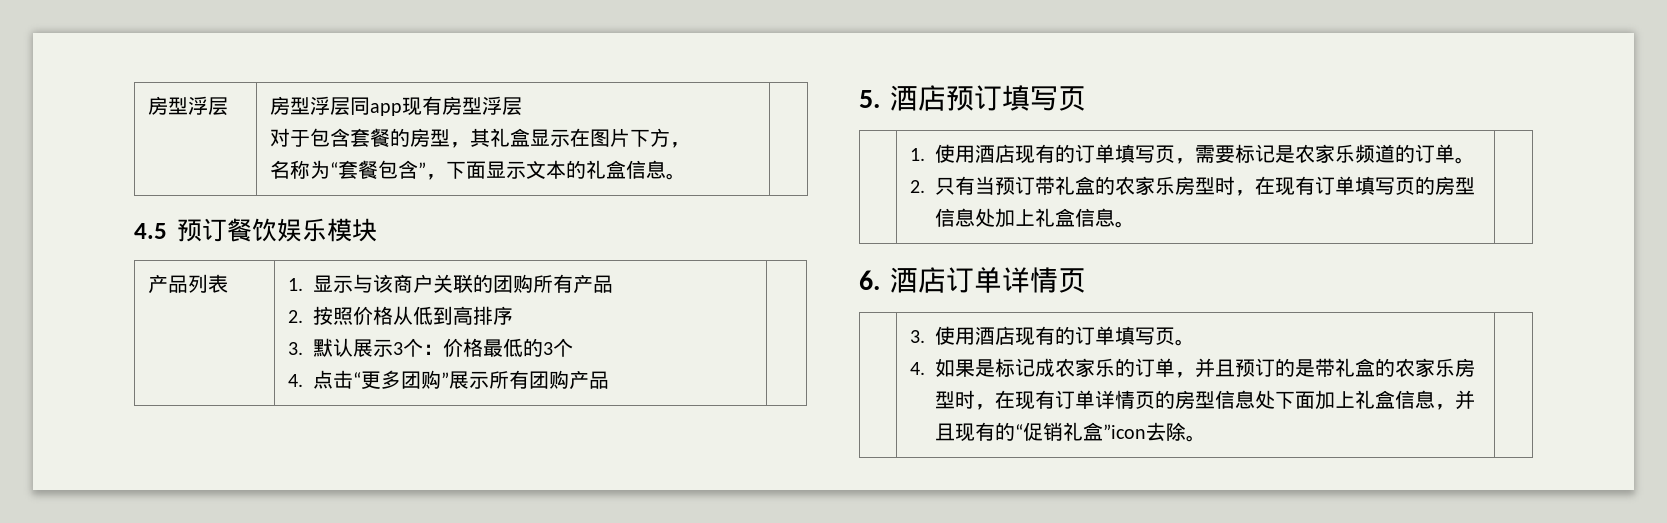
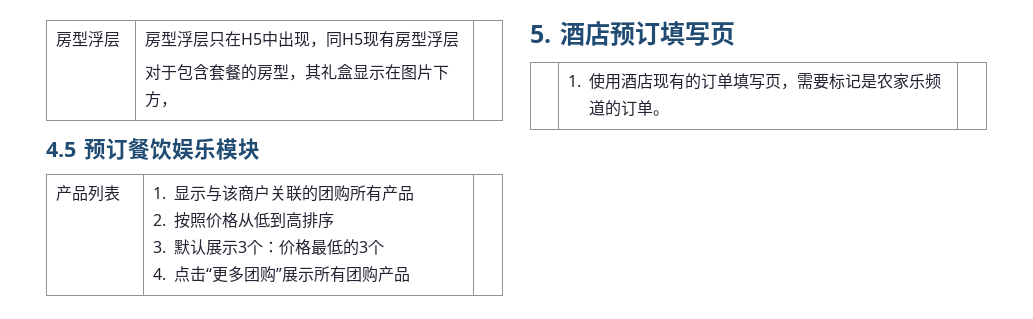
[349,97,402,116] 同app -> [209,31,364,48] 只在H5中出现，同H5
[269,160,686,180] // 名称为“套餐包含”，下面显示文本的礼盒信息。 -> (178, 104) none
[909,176,1475,196] [934,208,1135,228] [859,267,1086,293] [909,326,1195,346] [909,358,1475,378] [934,390,1475,410] [934,422,1206,442] // 2.只有当预订带礼盒的农家乐房型时，在现有订单填写页的房型信息处加上礼盒信息。 | // 6.酒店订单详情页 // | 3.使用酒店现有的订单填写页。 // 4.如果是标记成农家乐的订单，并且预订的是带礼盒的农家乐房型时，在现有订单详情页的房型信息处下面加上礼盒信息，并且现有的“促销礼盒”icon去除。 -> (670, 113) none

